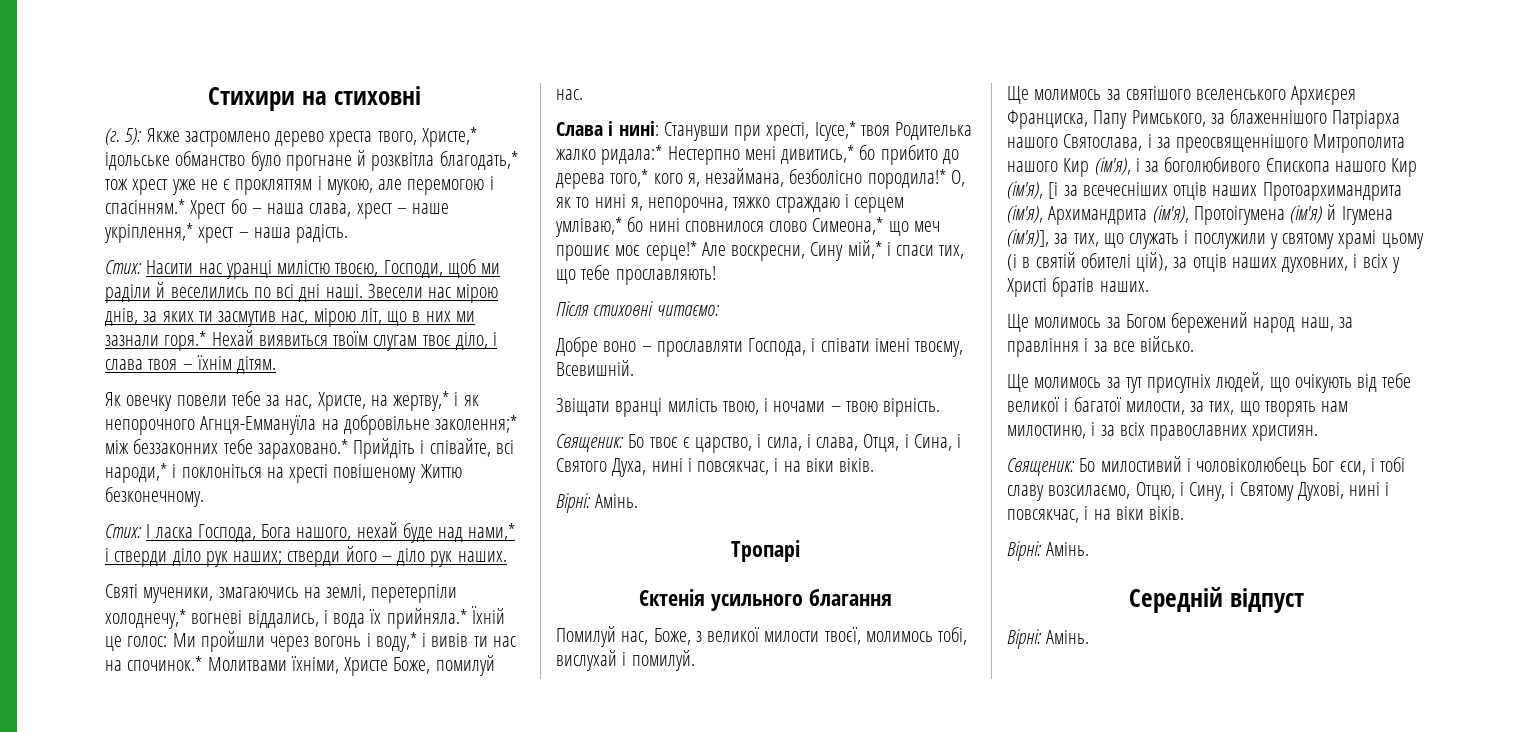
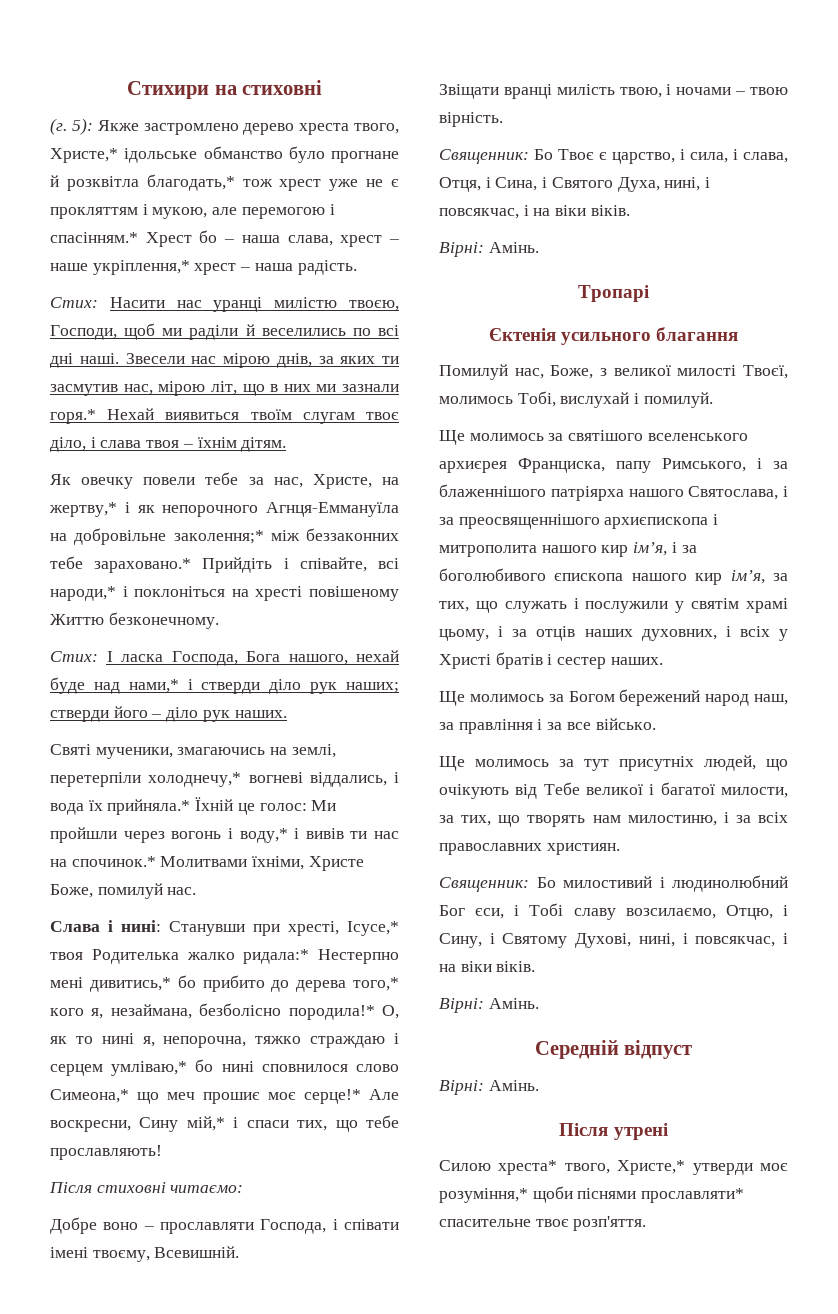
[556,434,678,452] Священик: Бо твоє -> [439,149,594,164] Священник: Бо Твоє
[651,458,683,472] нині -> [664,177,701,191] нині,
[764,627,968,645] милости твоєї, молимось тобі, -> [677,365,788,379] [439,391,556,407] милості Твоєї, молимось Тобі,
[1291,86,1357,105] [1007,110,1206,129] Архиєрея Франциска, Папу Римського, -> [439,458,762,473] архиєрея Франциска, папу Римського, і
[1332,110,1401,129] Патріарха -> [550,486,624,501] патріярха
[1313,134,1406,153] [1007,157,1418,177] [1007,181,1402,201] [1007,204,1393,225] [1007,229,1049,247] Митрополита нашого Кир (ім'я), і за боголюбивого Єпископа нашого Кир (ім'я), [і за всечесніших отців наших Протоархимандрита (ім'я), Архимандрита (ім'я), Протоігумена (ім'я) й Ігумена (ім'я)], -> [604,514,719,529] [439,542,697,557] [439,568,765,585] архиєпископа і митрополита нашого кир ім’я, і за боголюбивого єпископа нашого кир ім’я,
[1282,230,1424,249] [1007,252,1169,272] святому храмі цьому (і в святій обителі цій), -> [691,598,788,613] [439,626,504,641] святім храмі цьому, і
(1095, 287) none -> [547,654,607,669] і сестер
[1382,373,1412,388] тебе -> [543,782,580,795] Тебе
[1007,458,1075,476] Священик: -> [439,877,529,892] Священник:
[1196,457,1308,476] чоловіколюбець -> [672,875,788,892] людинолюбний
[1380,457,1406,472] тобі -> [529,903,564,916] Тобі
[1349,482,1381,496] нині -> [638,933,675,947] нині,
(1090, 637) none -> [559,1123,668,1140] [439,1160,788,1175] [439,1186,745,1203] [439,1216,647,1231] // Після утрені // Силою хреста* твого, Христе,* утверди моє розуміння,* щоби піснями прославляти* спасительне твоє розп'яття.

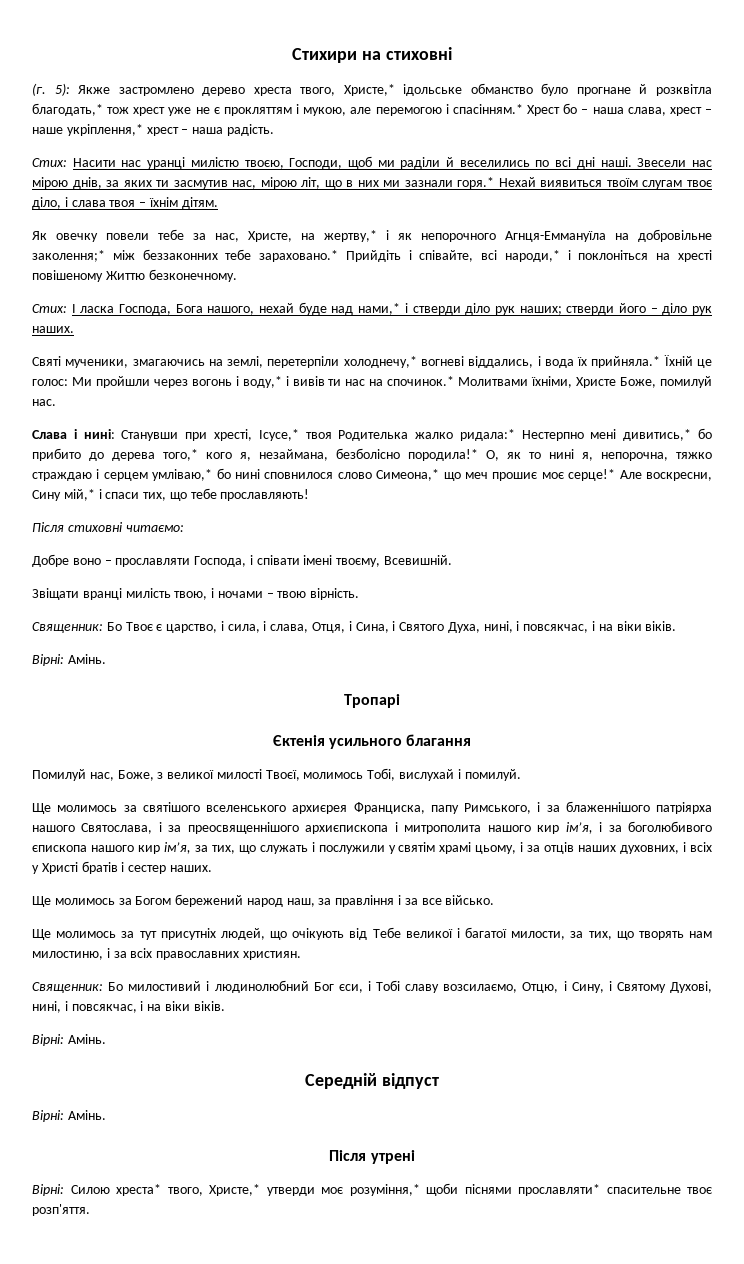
(668, 1131) none -> [32,1184,64,1196] Вірні:

